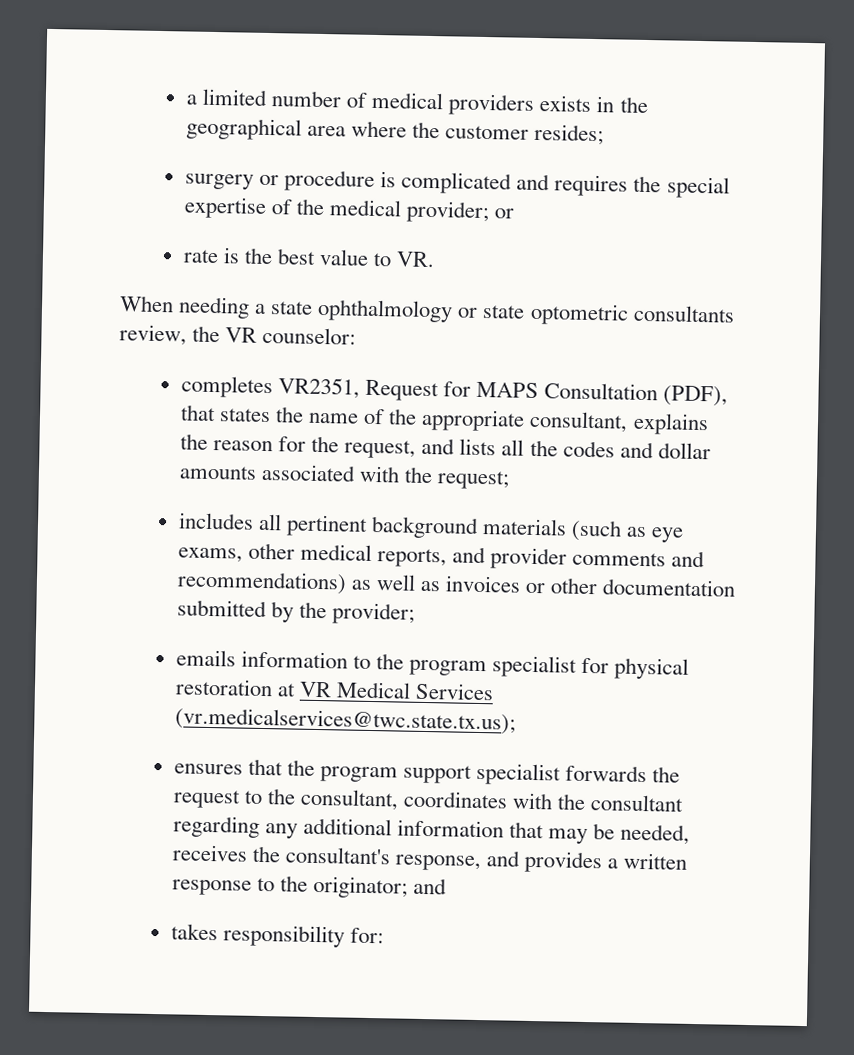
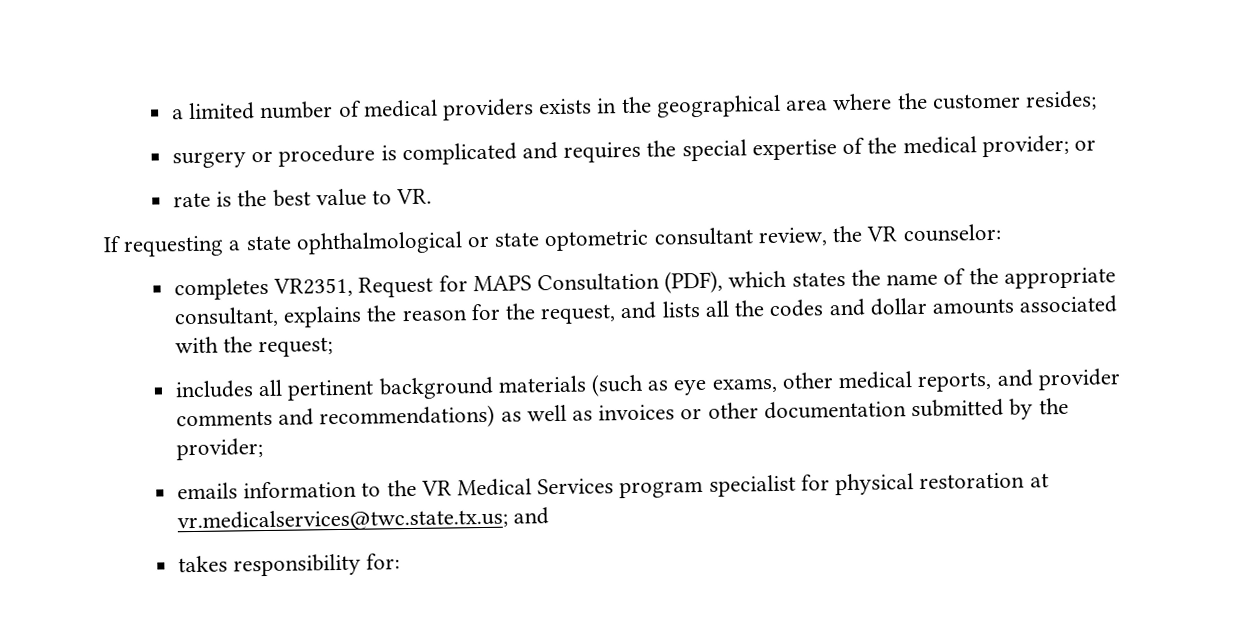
[119,295,251,319] When needing -> [103,235,225,257] If requesting
[317,298,454,323] ophthalmology -> [295,231,463,255] ophthalmological
[632,304,735,323] consultants -> [653,227,753,246] consultant
[179,404,216,422] that -> [728,270,788,288] which
(405, 661) none -> [420,478,615,497] VR Medical Services
[299,681,495,701] [174,707,516,735] [173,758,681,786] [172,788,685,812] [172,815,691,845] [171,844,689,874] [171,875,409,899] VR Medical Services (vr.medicalservices@twc.state.tx.us); // ensures that the program support specialist forwards the request to the consultant, coordinates with the consultant regarding any additional information that may be needed, receives the consultant's response, and provides a written response to the originator; -> [176,507,508,533] vr.medicalservices@twc.state.tx.us;

